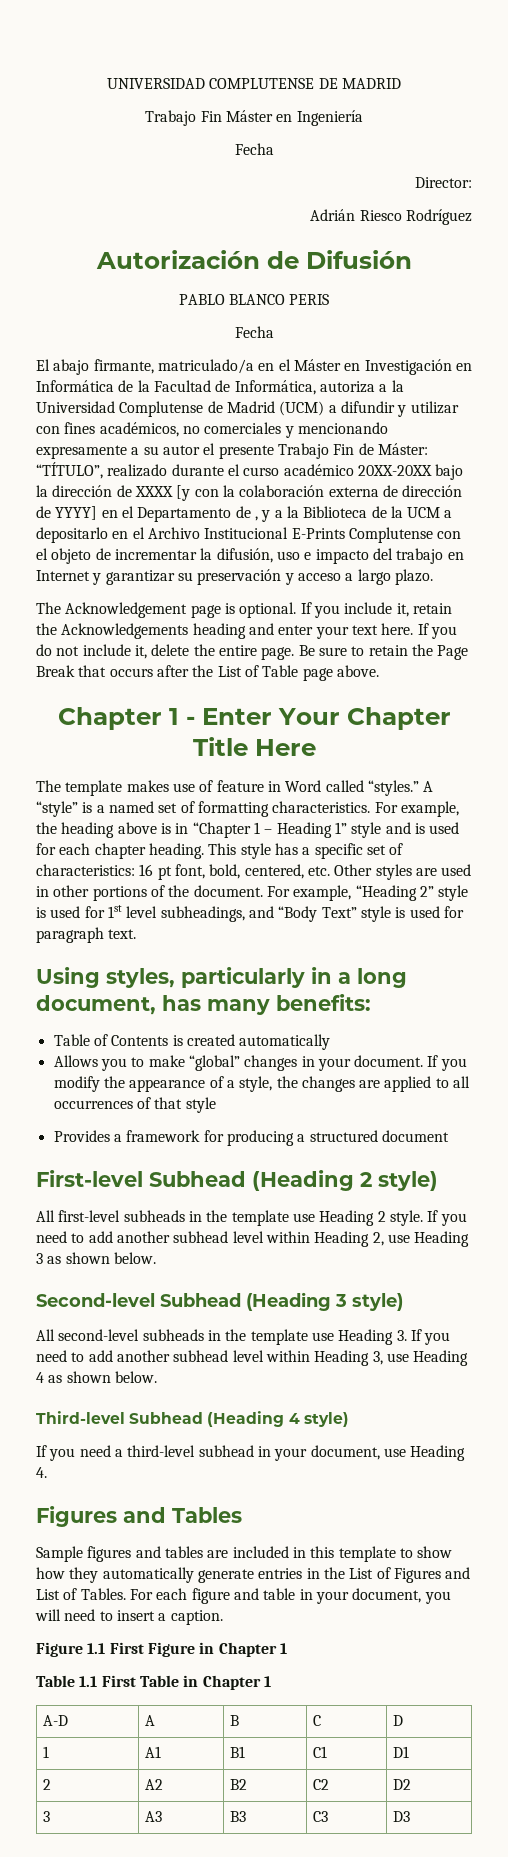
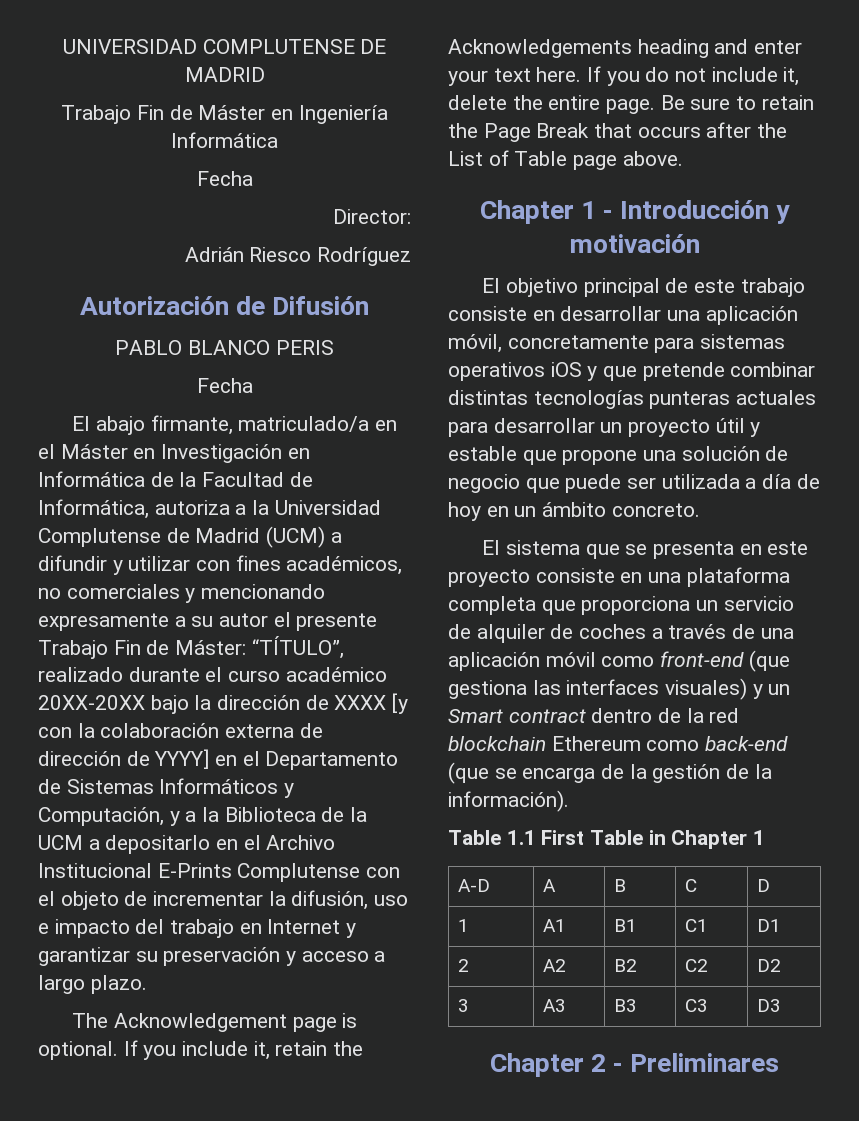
(222, 116) none -> [169,105,193,120] de
(363, 118) none -> [171,132,278,148] Informática
[254,516,258,521] , -> [66,778,295,798] [38,807,164,826] Sistemas Informáticos y Computación,
[201,707,451,730] [192,737,316,756] [36,780,434,796] [36,801,459,817] [36,822,460,838] [36,843,404,859] [36,864,472,880] [36,885,469,901] [36,905,464,922] [36,927,137,943] [36,967,407,988] [36,994,371,1015] [53,1034,331,1050] [53,1055,467,1071] [53,1076,471,1092] [53,1097,216,1113] [53,1130,449,1146] [36,1170,438,1191] [36,1210,467,1226] [36,1231,470,1247] [36,1252,156,1264] [36,1292,403,1311] [36,1329,451,1345] [36,1350,469,1366] [36,1371,157,1383] [36,1411,349,1427] [36,1445,466,1461] [36,1467,47,1478] [36,1506,242,1527] [36,1546,453,1562] [36,1567,471,1583] [36,1588,451,1604] [35,1609,223,1625] [36,1642,287,1657] Enter Your Chapter Title Here // The template makes use of feature in Word called “styles.” A “style” is a named set of formatting characteristics. For example, the heading above is in “Chapter 1 – Heading 1” style and is used for each chapter heading. This style has a specific set of characteristics: 16 pt font, bold, centered, etc. Other styles are used in other portions of the document. For example, “Heading 2” style is used for 1st level subheadings, and “Body Text” style is used for paragraph text. // Using styles, particularly in a long document, has many benefits: // Table of Contents is created automatically // Allows you to make “global” changes in your document. If you modify the appearance of a style, the changes are applied to all occurrences of that style // Provides a framework for producing a structured document // First-level Subhead (Heading 2 style) // All first-level subheads in the template use Heading 2 style. If you need to add another subhead level within Heading 2, use Heading 3 as shown below. // Second-level Subhead (Heading 3 style) // All second-level subheads in the template use Heading 3. If you need to add another subhead level within Heading 3, use Heading 4 as shown below. // Third-level Subhead (Heading 4 style) // If you need a third-level subhead in your document, use Heading 4. // Figures and Tables // Sample figures and tables are included in this template to show how they automatically generate entries in the List of Figures and List of Tables. For each figure and table in your document, you will need to insert a caption. // Figure 1.1 First Figure in Chapter 1 -> [620,200,791,224] [569,234,700,253] [482,278,805,297] [448,306,798,325] [448,334,786,353] [448,362,816,381] [448,390,817,409] [448,418,761,437] [448,446,789,465] [448,474,820,493] [448,502,700,521] [482,540,809,559] [448,567,790,587] [448,596,794,615] [448,624,794,643] [448,650,790,672] [448,678,791,700] [448,708,740,723] [448,736,789,751] [448,762,772,784] [448,790,569,812] Introducción y motivación // El objetivo principal de este trabajo consiste en desarrollar una aplicación móvil, concretamente para sistemas operativos iOS y que pretende combinar distintas tecnologías punteras actuales para desarrollar un proyecto útil y estable que propone una solución de negocio que puede ser utilizada a día de hoy en un ámbito concreto. // El sistema que se presenta en este proyecto consiste en una plataforma completa que proporciona un servicio de alquiler de coches a través de una aplicación móvil como front-end (que gestiona las interfaces visuales) y un Smart contract dentro de la red blockchain Ethereum como back-end (que se encarga de la gestión de la información).
(411, 1816) none -> [489,1053,780,1077] // Chapter 2 - Preliminares

